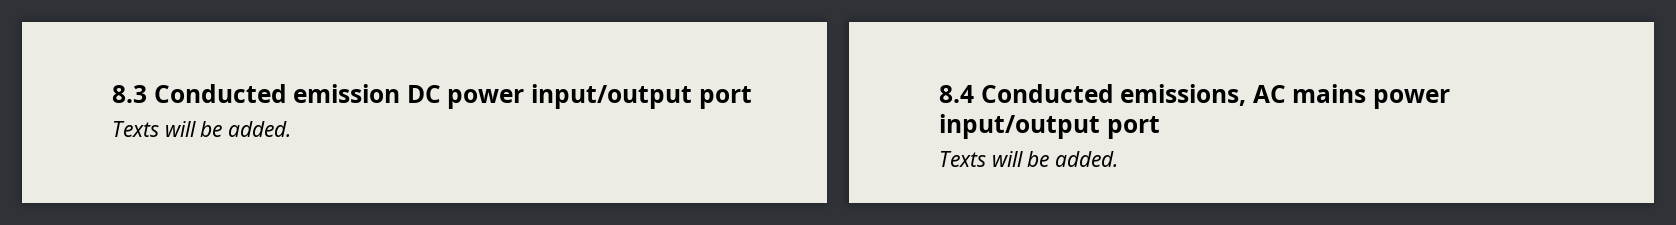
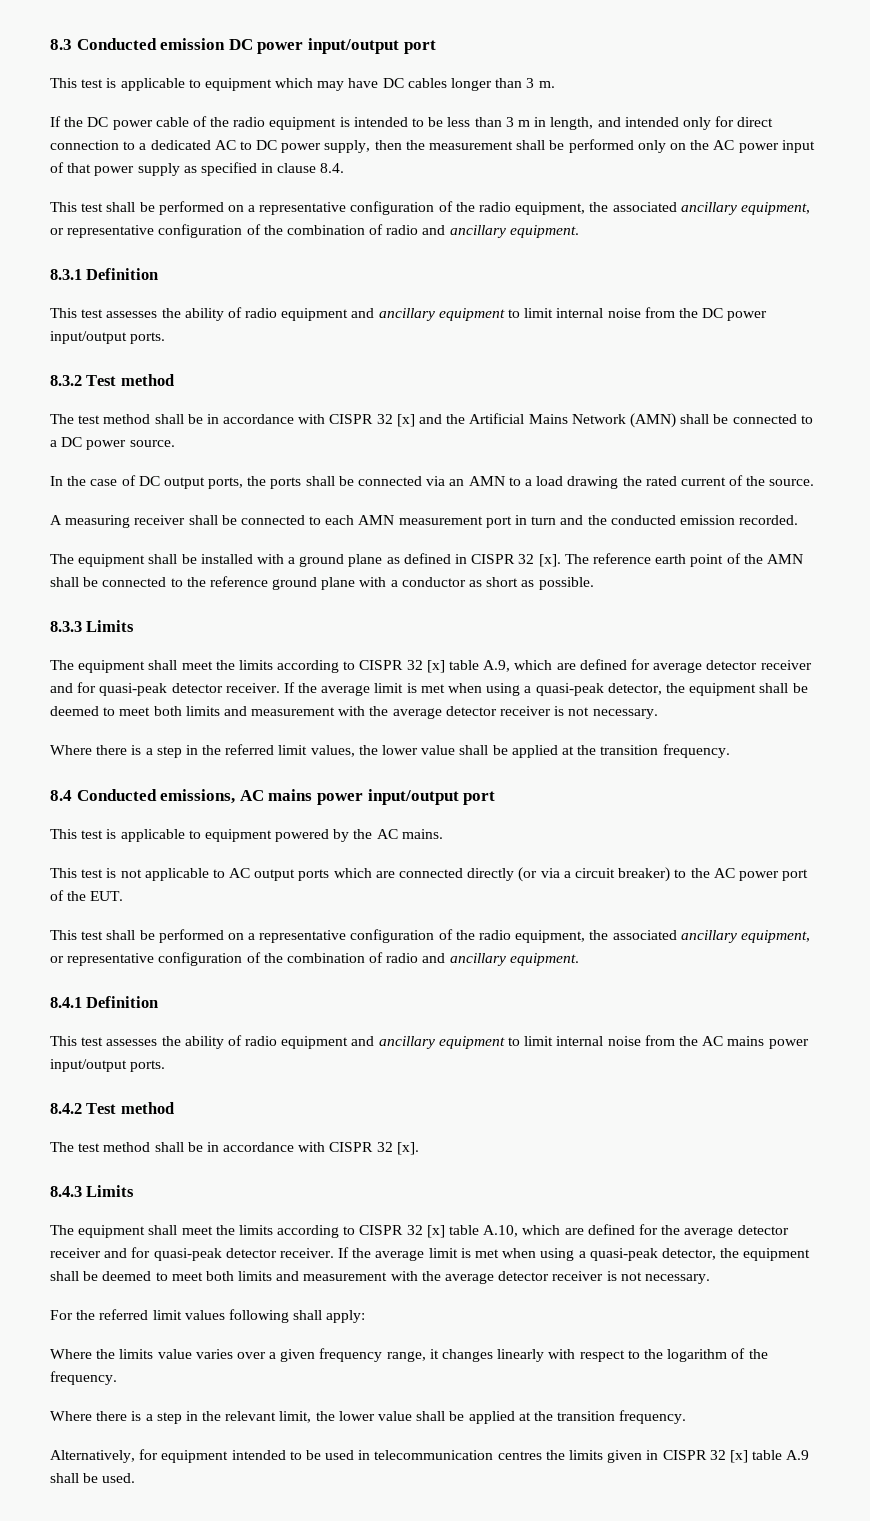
[112,121,292,137] Texts will be added. -> [50,78,555,91] [50,116,774,130] [50,139,815,153] [50,162,345,176] [50,201,810,215] [50,224,579,238] [50,268,159,280] [50,307,768,321] [50,331,166,344] [50,374,174,386] [50,413,813,428] [50,437,175,450] [50,475,815,489] [50,515,799,528] [50,553,803,567] [50,576,594,590] [50,620,135,632] [50,659,812,673] [50,682,808,696] [50,706,658,719] [50,744,730,758] This test is applicable to equipment which may have DC cables longer than 3 m. // If the DC power cable of the radio equipment is intended to be less than 3 m in length, and intended only for direct connection to a dedicated AC to DC power supply, then the measurement shall be performed only on the AC power input of that power supply as specified in clause 8.4. // This test shall be performed on a representative configuration of the radio equipment, the associated ancillary equipment, or representative configuration of the combination of radio and ancillary equipment. // 8.3.1 Definition // This test assesses the ability of radio equipment and ancillary equipment to limit internal noise from the DC power input/output ports. // 8.3.2 Test method // The test method shall be in accordance with CISPR 32 [x] and the Artificial Mains Network (AMN) shall be connected to a DC power source. // In the case of DC output ports, the ports shall be connected via an AMN to a load drawing the rated current of the source. // A measuring receiver shall be connected to each AMN measurement port in turn and the conducted emission recorded. // The equipment shall be installed with a ground plane as defined in CISPR 32 [x]. The reference earth point of the AMN shall be connected to the reference ground plane with a conductor as short as possible. // 8.3.3 Limits // The equipment shall meet the limits according to CISPR 32 [x] table A.9, which are defined for average detector receiver and for quasi-peak detector receiver. If the average limit is met when using a quasi-peak detector, the equipment shall be deemed to meet both limits and measurement with the average detector receiver is not necessary. // Where there is a step in the referred limit values, the lower value shall be applied at the transition frequency.
[939,151,1119,167] Texts will be added. -> [50,829,443,842] [50,867,809,882] [50,890,124,901] [50,929,810,943] [50,952,579,966] [50,996,159,1008] [50,1035,809,1049] [50,1059,166,1072] [50,1102,174,1114] [50,1142,419,1155] [50,1185,135,1197] [50,1224,789,1238] [50,1247,811,1261] [50,1271,710,1284] [50,1309,366,1323] [50,1348,768,1362] [50,1371,117,1385] [50,1410,687,1424] [50,1449,810,1463] [50,1473,136,1483] This test is applicable to equipment powered by the AC mains. // This test is not applicable to AC output ports which are connected directly (or via a circuit breaker) to the AC power port of the EUT. // This test shall be performed on a representative configuration of the radio equipment, the associated ancillary equipment, or representative configuration of the combination of radio and ancillary equipment. // 8.4.1 Definition // This test assesses the ability of radio equipment and ancillary equipment to limit internal noise from the AC mains power input/output ports. // 8.4.2 Test method // The test method shall be in accordance with CISPR 32 [x]. // 8.4.3 Limits // The equipment shall meet the limits according to CISPR 32 [x] table A.10, which are defined for the average detector receiver and for quasi-peak detector receiver. If the average limit is met when using a quasi-peak detector, the equipment shall be deemed to meet both limits and measurement with the average detector receiver is not necessary. // For the referred limit values following shall apply: // Where the limits value varies over a given frequency range, it changes linearly with respect to the logarithm of the frequency. // Where there is a step in the relevant limit, the lower value shall be applied at the transition frequency. // Alternatively, for equipment intended to be used in telecommunication centres the limits given in CISPR 32 [x] table A.9 shall be used.

